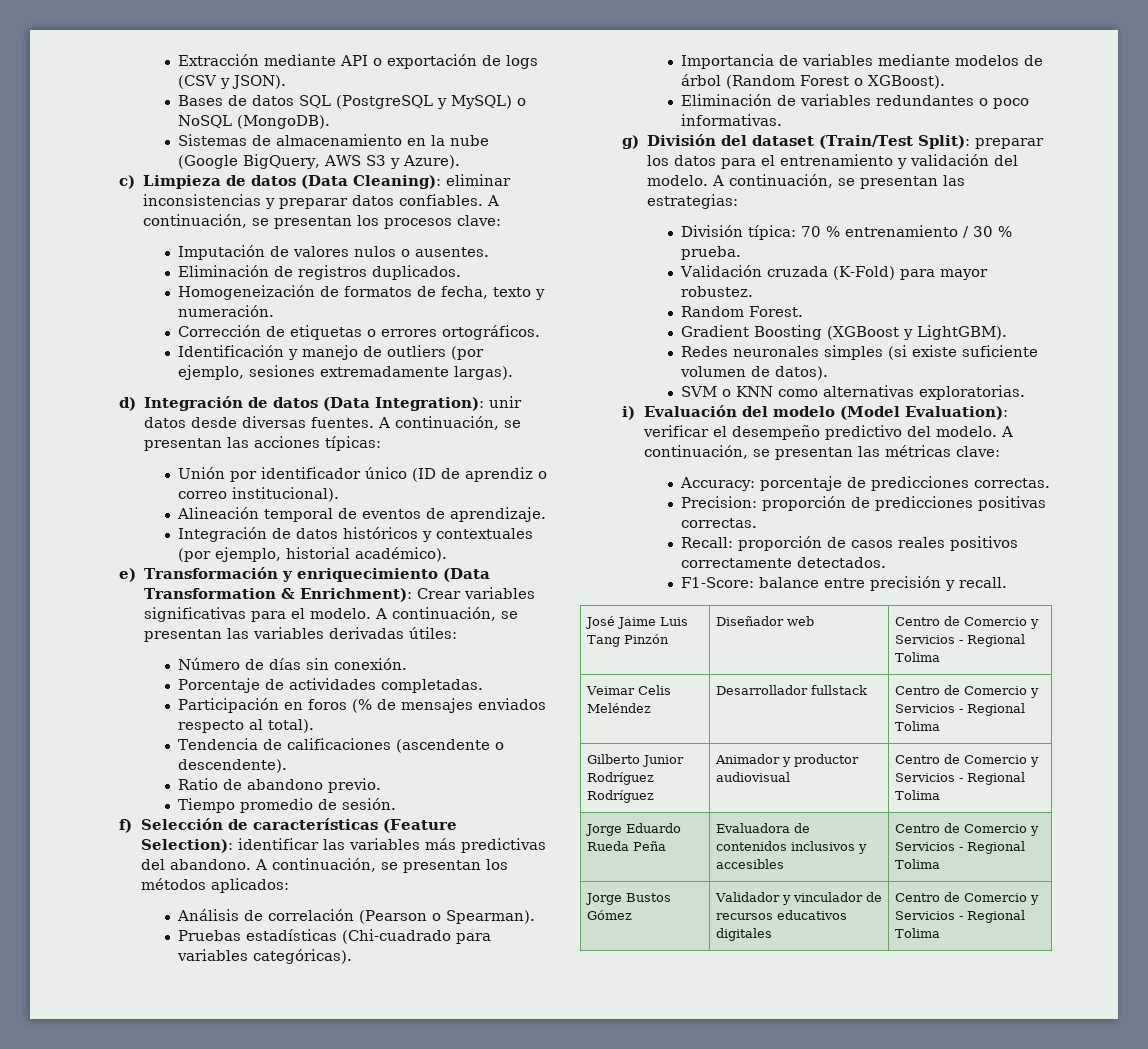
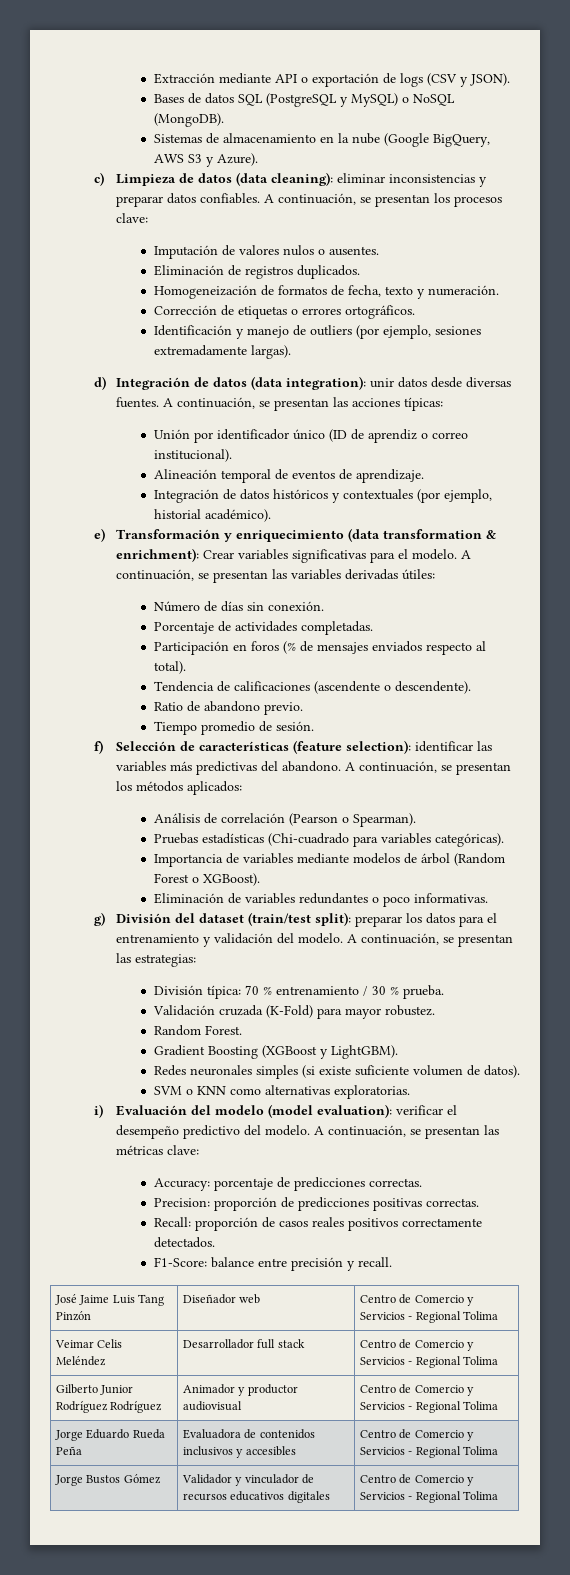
[300,175,441,189] (Data Cleaning): -> [236,172,334,186] (data cleaning):
[322,397,484,411] (Data Integration): -> [251,376,367,390] (data integration):
[442,568,490,582] [143,588,412,602] (Data Transformation & Enrichment): -> [348,528,497,542] [116,548,200,562] (data transformation & enrichment):
[382,819,457,833] [140,839,233,853] (Feature Selection): -> [293,740,412,754] (feature selection):
[818,135,970,149] (Train/Test Split): -> [248,912,352,926] (train/test split):
[839,406,1008,420] (Model Evaluation): -> [268,1104,393,1118] (model evaluation):
[810,685,867,695] fullstack -> [257,1339,305,1349] full stack

